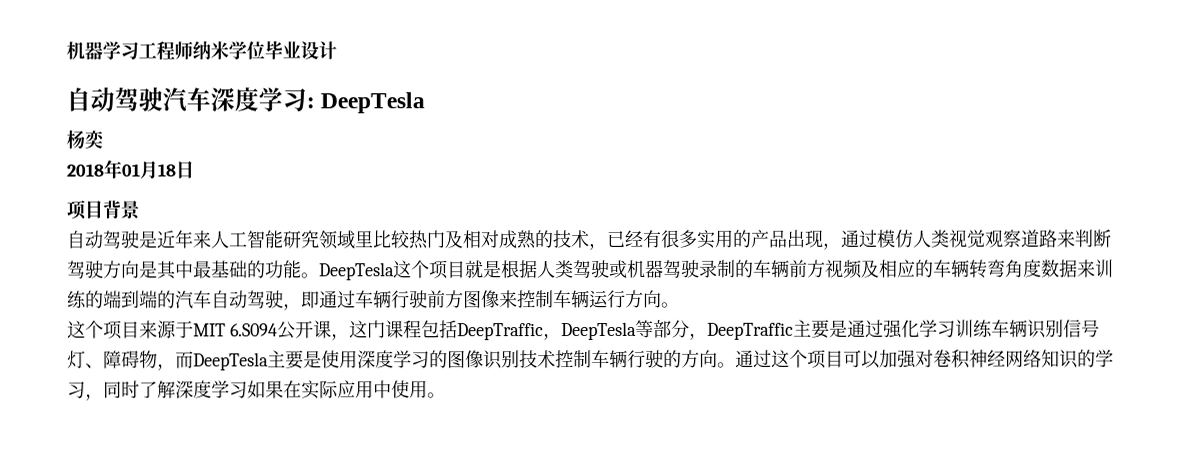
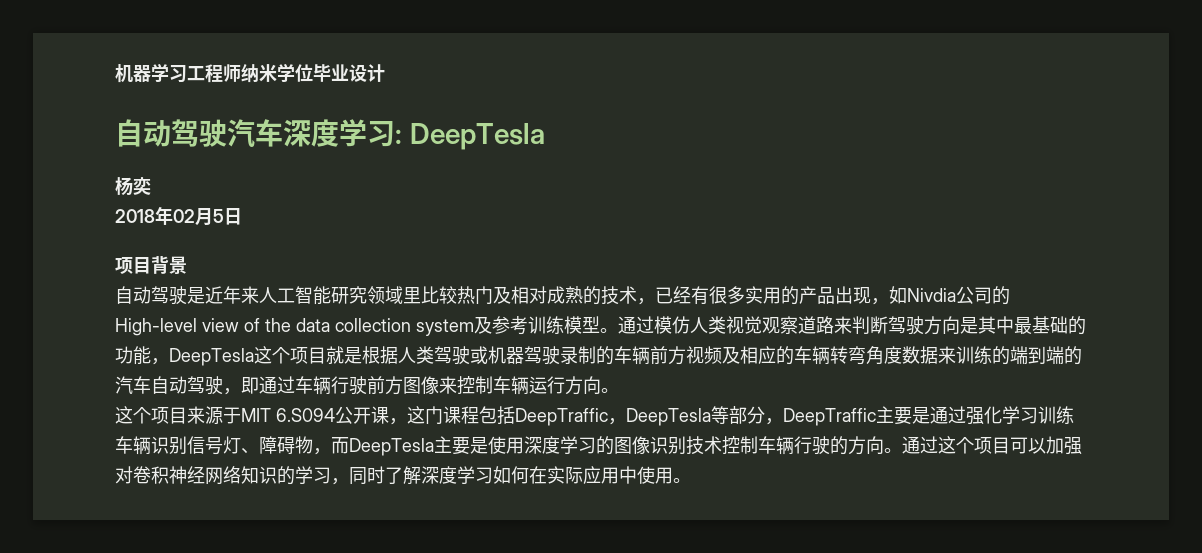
[121,160,176,180] 01月18 -> [173,208,224,226] 02月5
(842, 246) none -> [889,286,1010,305] [115,316,618,336] 如Nivdia公司的High-level view of the data collection system及参考训练模型。
[301,272,320,279] 。 -> [151,358,169,365] ，
[265,380,284,399] 果 -> [511,466,529,484] 何

